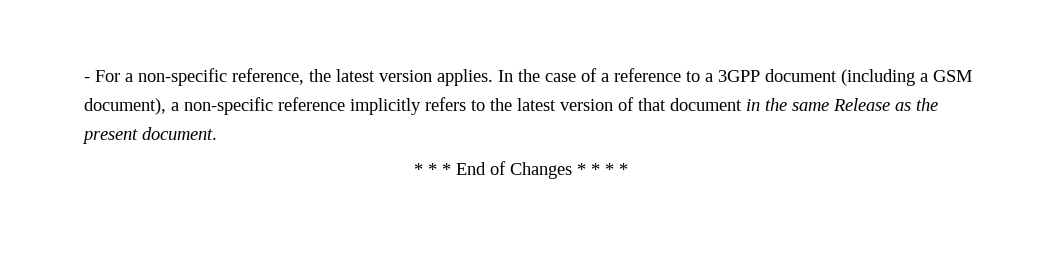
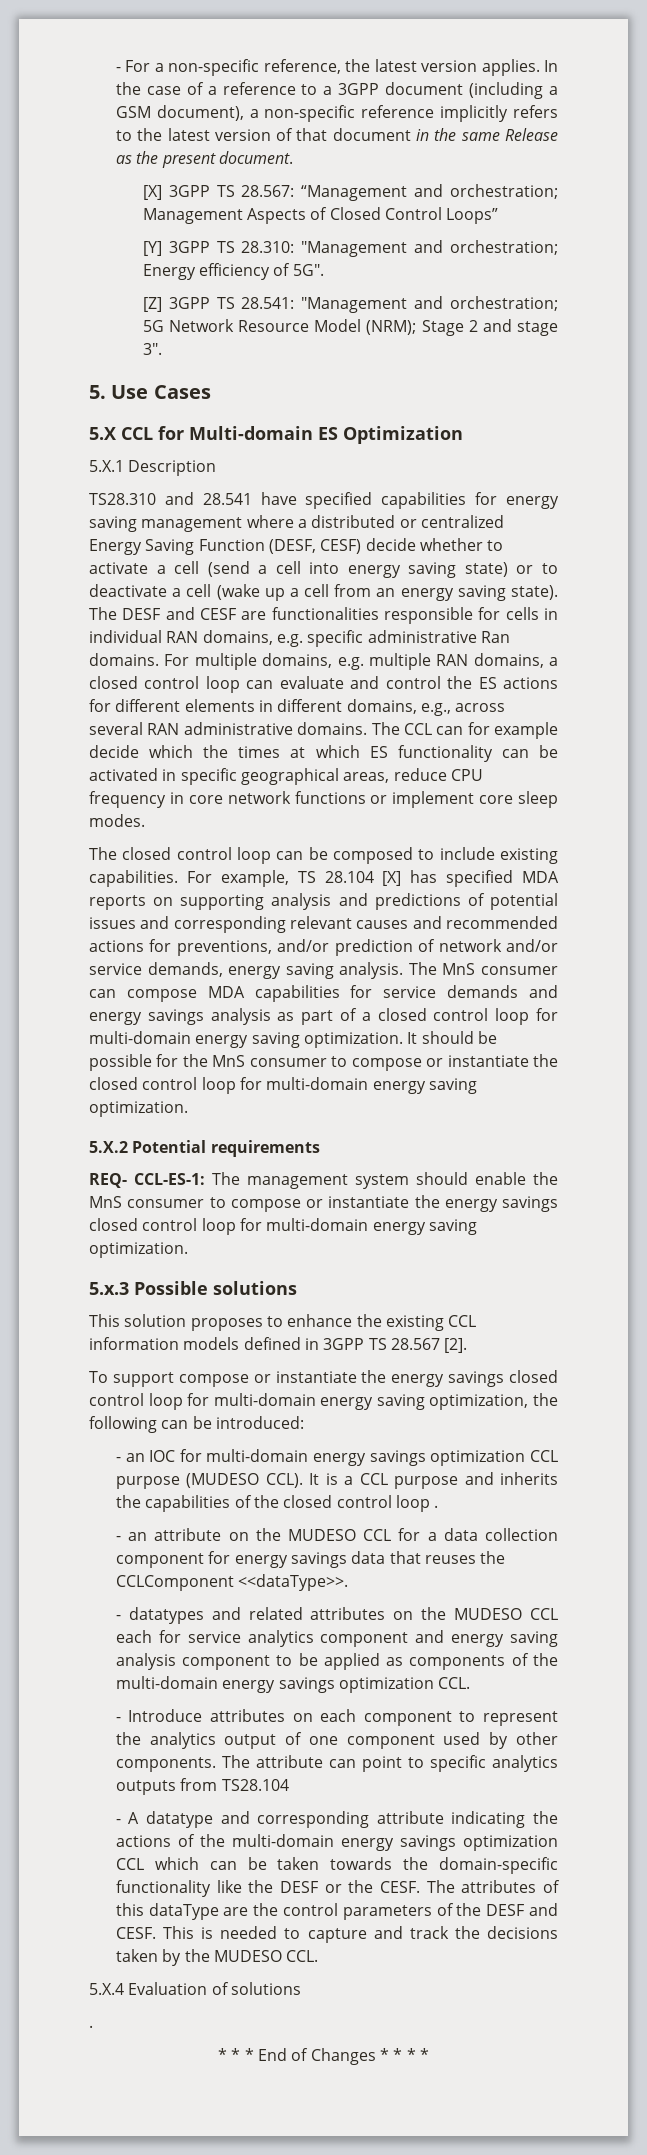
(217, 133) none -> [142,184,558,201] [142,207,499,224] [142,240,558,257] [142,263,324,280] [142,296,558,313] [142,319,558,336] [142,343,162,355] [89,385,211,399] [89,426,463,444] [89,460,217,476] [89,492,559,509] [89,515,504,532] [89,538,504,555] [89,561,559,578] [89,584,558,601] [89,607,558,624] [89,630,510,647] [89,653,558,670] [89,676,558,693] [89,699,506,716] [89,722,558,739] [89,745,558,762] [89,768,483,785] [89,791,558,808] [89,814,145,827] [89,847,558,864] [89,870,559,887] [89,893,558,910] [89,916,558,933] [89,939,558,956] [89,962,558,979] [89,985,558,1002] [89,1008,559,1025] [89,1031,497,1048] [89,1054,558,1071] [89,1077,477,1094] [89,1101,188,1117] [89,1140,320,1157] [89,1172,558,1189] [89,1195,558,1212] [89,1218,477,1235] [89,1242,188,1258] [89,1281,297,1295] [89,1314,477,1331] [89,1337,468,1353] [89,1370,558,1387] [89,1393,558,1410] [89,1416,304,1433] [115,1449,558,1466] [115,1472,558,1489] [115,1495,439,1512] [115,1528,558,1541] [115,1551,506,1568] [115,1574,349,1591] [115,1607,558,1624] [115,1630,558,1647] [115,1653,558,1670] [115,1676,471,1693] [115,1709,558,1726] [115,1732,558,1749] [115,1755,558,1772] [115,1778,289,1795] [115,1811,559,1828] [115,1834,558,1851] [115,1857,558,1874] [115,1880,561,1897] [115,1903,559,1920] [115,1926,558,1943] [115,1949,319,1966] [89,1982,301,1995] [89,2025,93,2028] // [X] 3GPP TS 28.567: “Management and orchestration; Management Aspects of Closed Control Loops” // [Y] 3GPP TS 28.310: "Management and orchestration; Energy efficiency of 5G". // [Z] 3GPP TS 28.541: "Management and orchestration; 5G Network Resource Model (NRM); Stage 2 and stage 3". // 5. Use Cases // 5.X CCL for Multi-domain ES Optimization // 5.X.1 Description // TS28.310 and 28.541 have specified capabilities for energy saving management where a distributed or centralized Energy Saving Function (DESF, CESF) decide whether to activate a cell (send a cell into energy saving state) or to deactivate a cell (wake up a cell from an energy saving state). The DESF and CESF are functionalities responsible for cells in individual RAN domains, e.g. specific administrative Ran domains. For multiple domains, e.g. multiple RAN domains, a closed control loop can evaluate and control the ES actions for different elements in different domains, e.g., across several RAN administrative domains. The CCL can for example decide which the times at which ES functionality can be activated in specific geographical areas, reduce CPU frequency in core network functions or implement core sleep modes. // The closed control loop can be composed to include existing capabilities. For example, TS 28.104 [X] has specified MDA reports on supporting analysis and predictions of potential issues and corresponding relevant causes and recommended actions for preventions, and/or prediction of network and/or service demands, energy saving analysis. The MnS consumer can compose MDA capabilities for service demands and energy savings analysis as part of a closed control loop for multi-domain energy saving optimization. It should be possible for the MnS consumer to compose or instantiate the closed control loop for multi-domain energy saving optimization. // 5.X.2 Potential requirements // REQ- CCL-ES-1: The management system should enable the MnS consumer to compose or instantiate the energy savings closed control loop for multi-domain energy saving optimization. // 5.x.3 Possible solutions // This solution proposes to enhance the existing CCL information models defined in 3GPP TS 28.567 [2]. // To support compose or instantiate the energy savings closed control loop for multi-domain energy saving optimization, the following can be introduced: // - an IOC for multi-domain energy savings optimization CCL purpose (MUDESO CCL). It is a CCL purpose and inherits the capabilities of the closed control loop . // - an attribute on the MUDESO CCL for a data collection component for energy savings data that reuses the CCLComponent <<dataType>>. // - datatypes and related attributes on the MUDESO CCL each for service analytics component and energy saving analysis component to be applied as components of the multi-domain energy savings optimization CCL. // - Introduce attributes on each component to represent the analytics output of one component used by other components. The attribute can point to specific analytics outputs from TS28.104 // - A datatype and corresponding attribute indicating the actions of the multi-domain energy savings optimization CCL which can be taken towards the domain-specific functionality like the DESF or the CESF. The attributes of this dataType are the control parameters of the DESF and CESF. This is needed to capture and track the decisions taken by the MUDESO CCL. // 5.X.4 Evaluation of solutions // .

